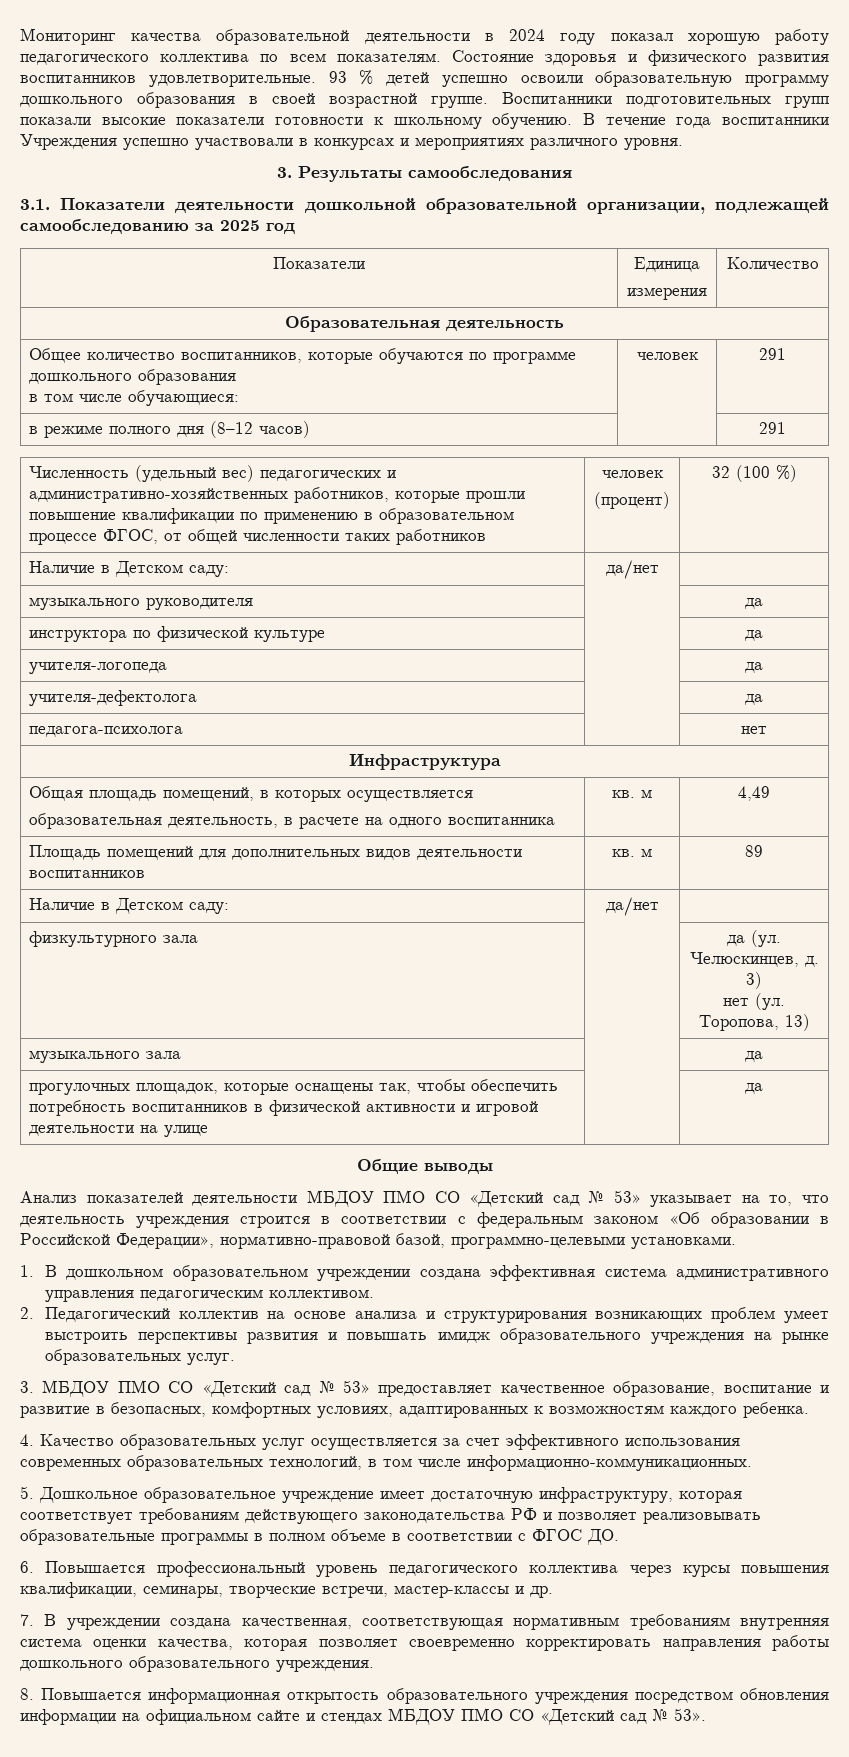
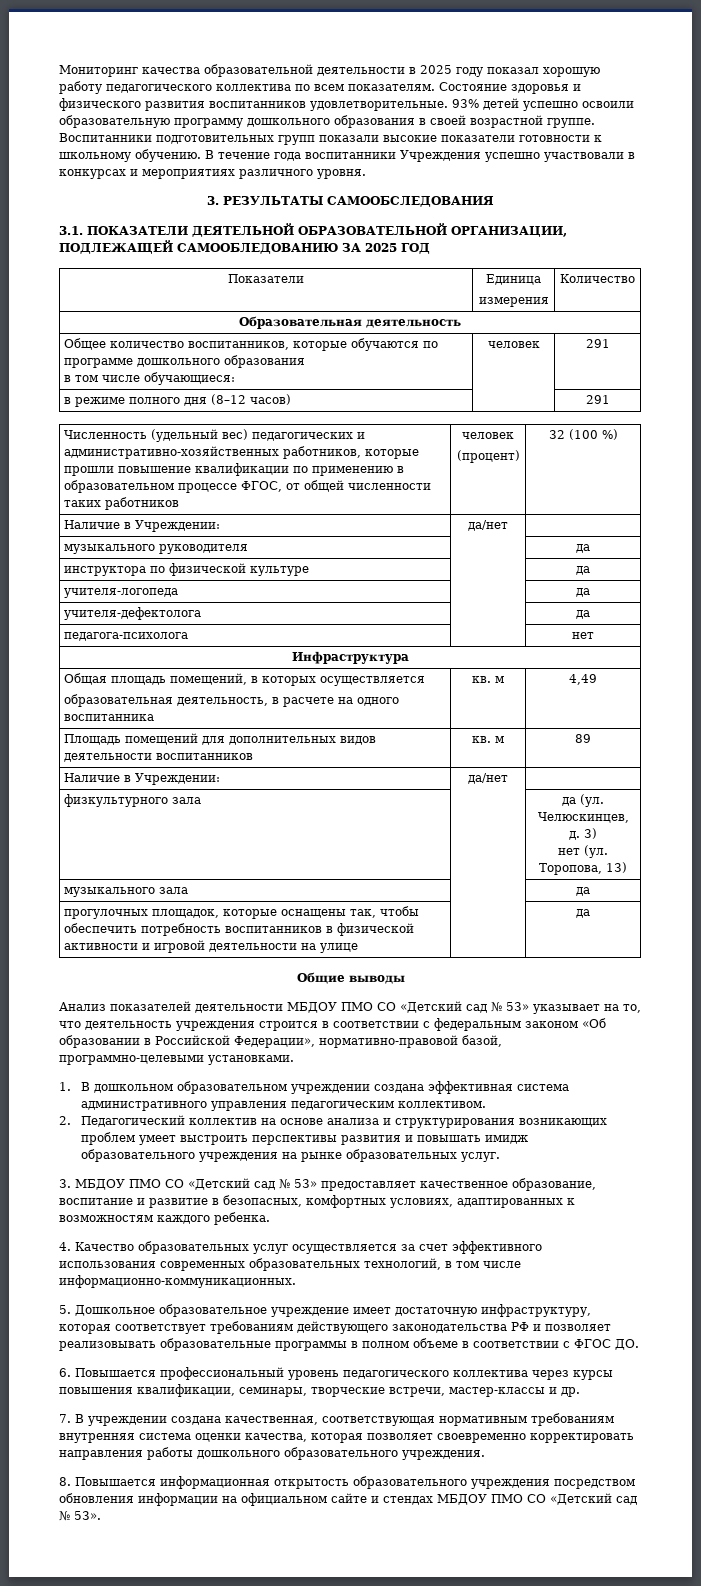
[509,29,546,41] 2024 -> [420,65,452,74] 2025
[328,70,374,85] 93 % -> [452,99,479,108] 93%
[298,166,572,182] Результаты самообследования -> [223,196,494,207] РЕЗУЛЬТАТЫ САМООБСЛЕДОВАНИЯ
[60,198,829,214] [20,219,295,234] Показатели деятельности дошкольной образовательной организации, подлежащей самообследованию за 2025 год -> [87,223,567,237] [59,240,430,254] ПОКАЗАТЕЛИ ДЕЯТЕЛЬНОЙ ОБРАЗОВАТЕЛЬНОЙ ОРГАНИЗАЦИИ, ПОДЛЕЖАЩЕЙ САМООБЛЕДОВАНИЮ ЗА 2025 ГОД
[115,561,230,577] Детском саду: -> [135,520,221,532] Учреждении:
[115,898,230,914] Детском саду: -> [135,773,221,785] Учреждении:

